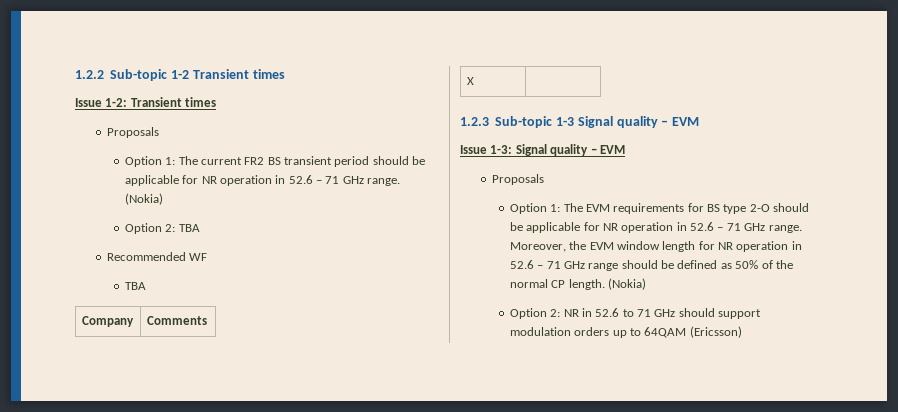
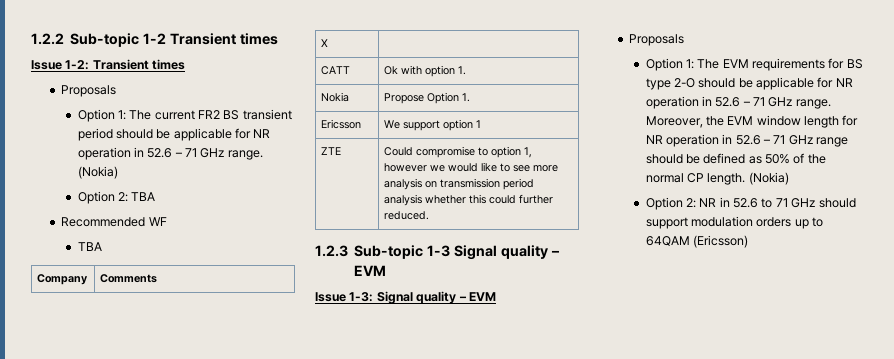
(474, 81) none -> [321,66,351,75] [384,65,467,77] [321,92,350,102] [384,92,471,104] [321,119,362,129] [384,119,482,131] [321,147,342,155] [384,146,533,158] [384,162,559,172] [384,178,535,190] [384,194,554,206] [384,211,430,220] // CATT | Ok with option 1. // Nokia | Propose Option 1. // Ericsson | We support option 1 // ZTE | Could compromise to option 1, however we would like to see more analysis on transmission period analysis whether this could further reduced.

